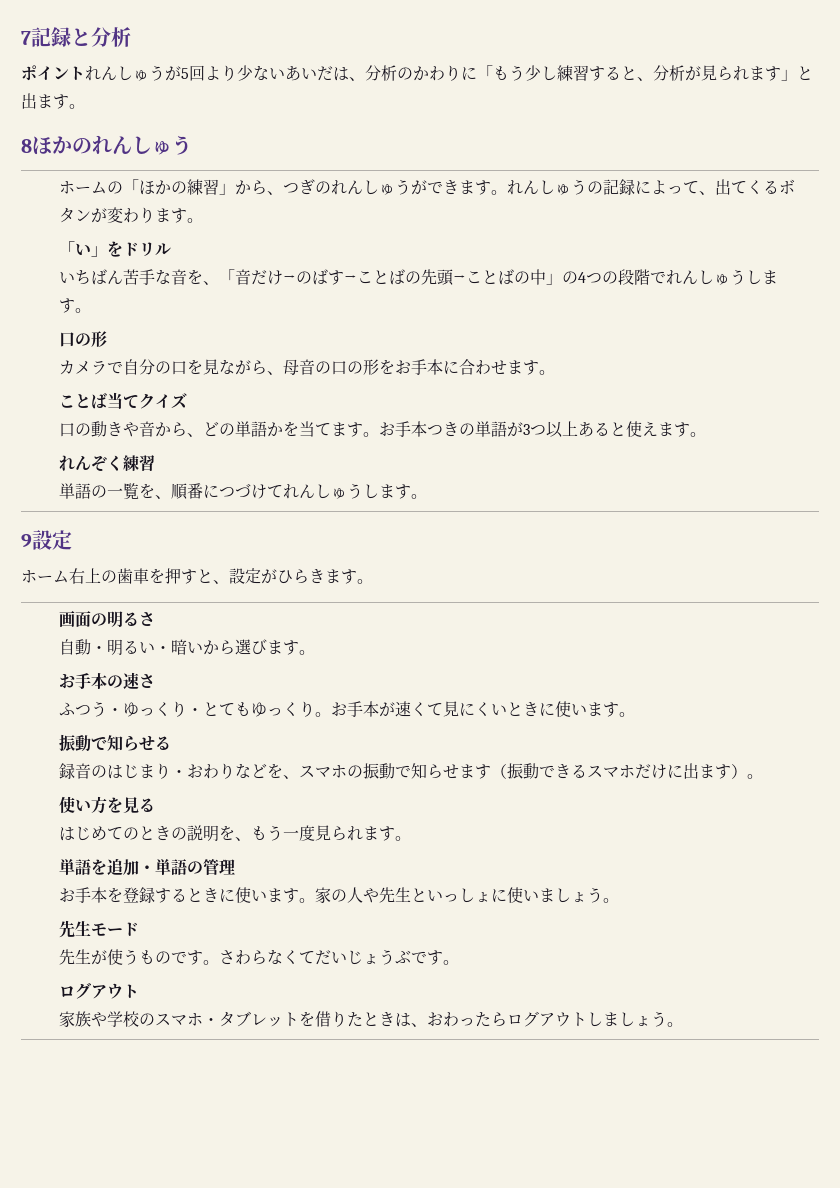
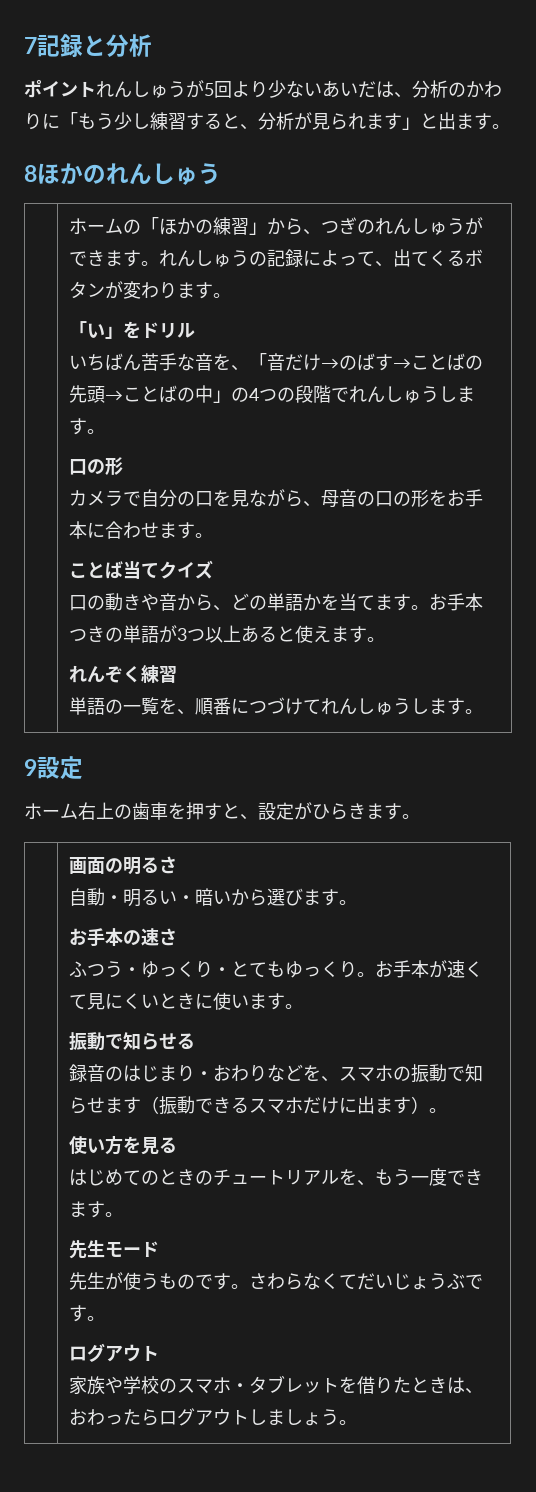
[187,825,220,842] 説明 -> [213,1169,340,1185] チュートリアル
[315,825,412,841] [59,858,236,876] [59,887,620,904] 見られます。 // 単語を追加・単語の管理 // お手本を登録するときに使います。家の人や先生といっしょに使いましょう。 -> [447,1169,484,1185] [69,1201,124,1218] できます。

